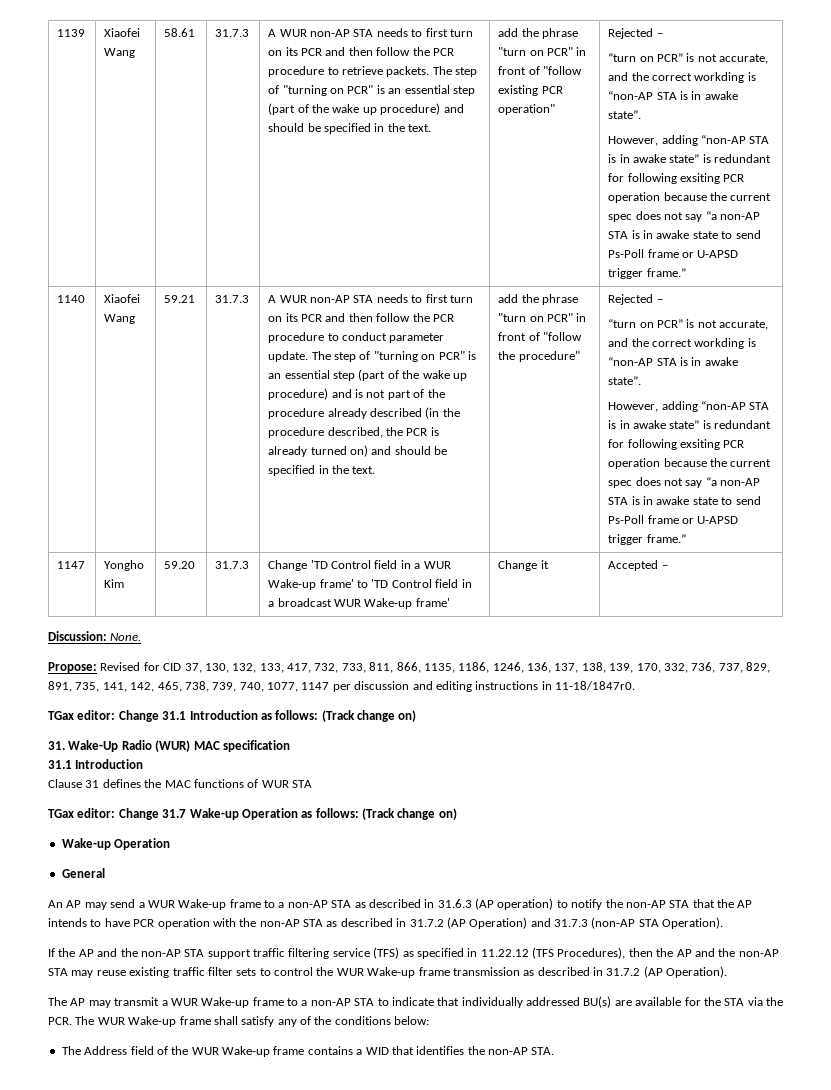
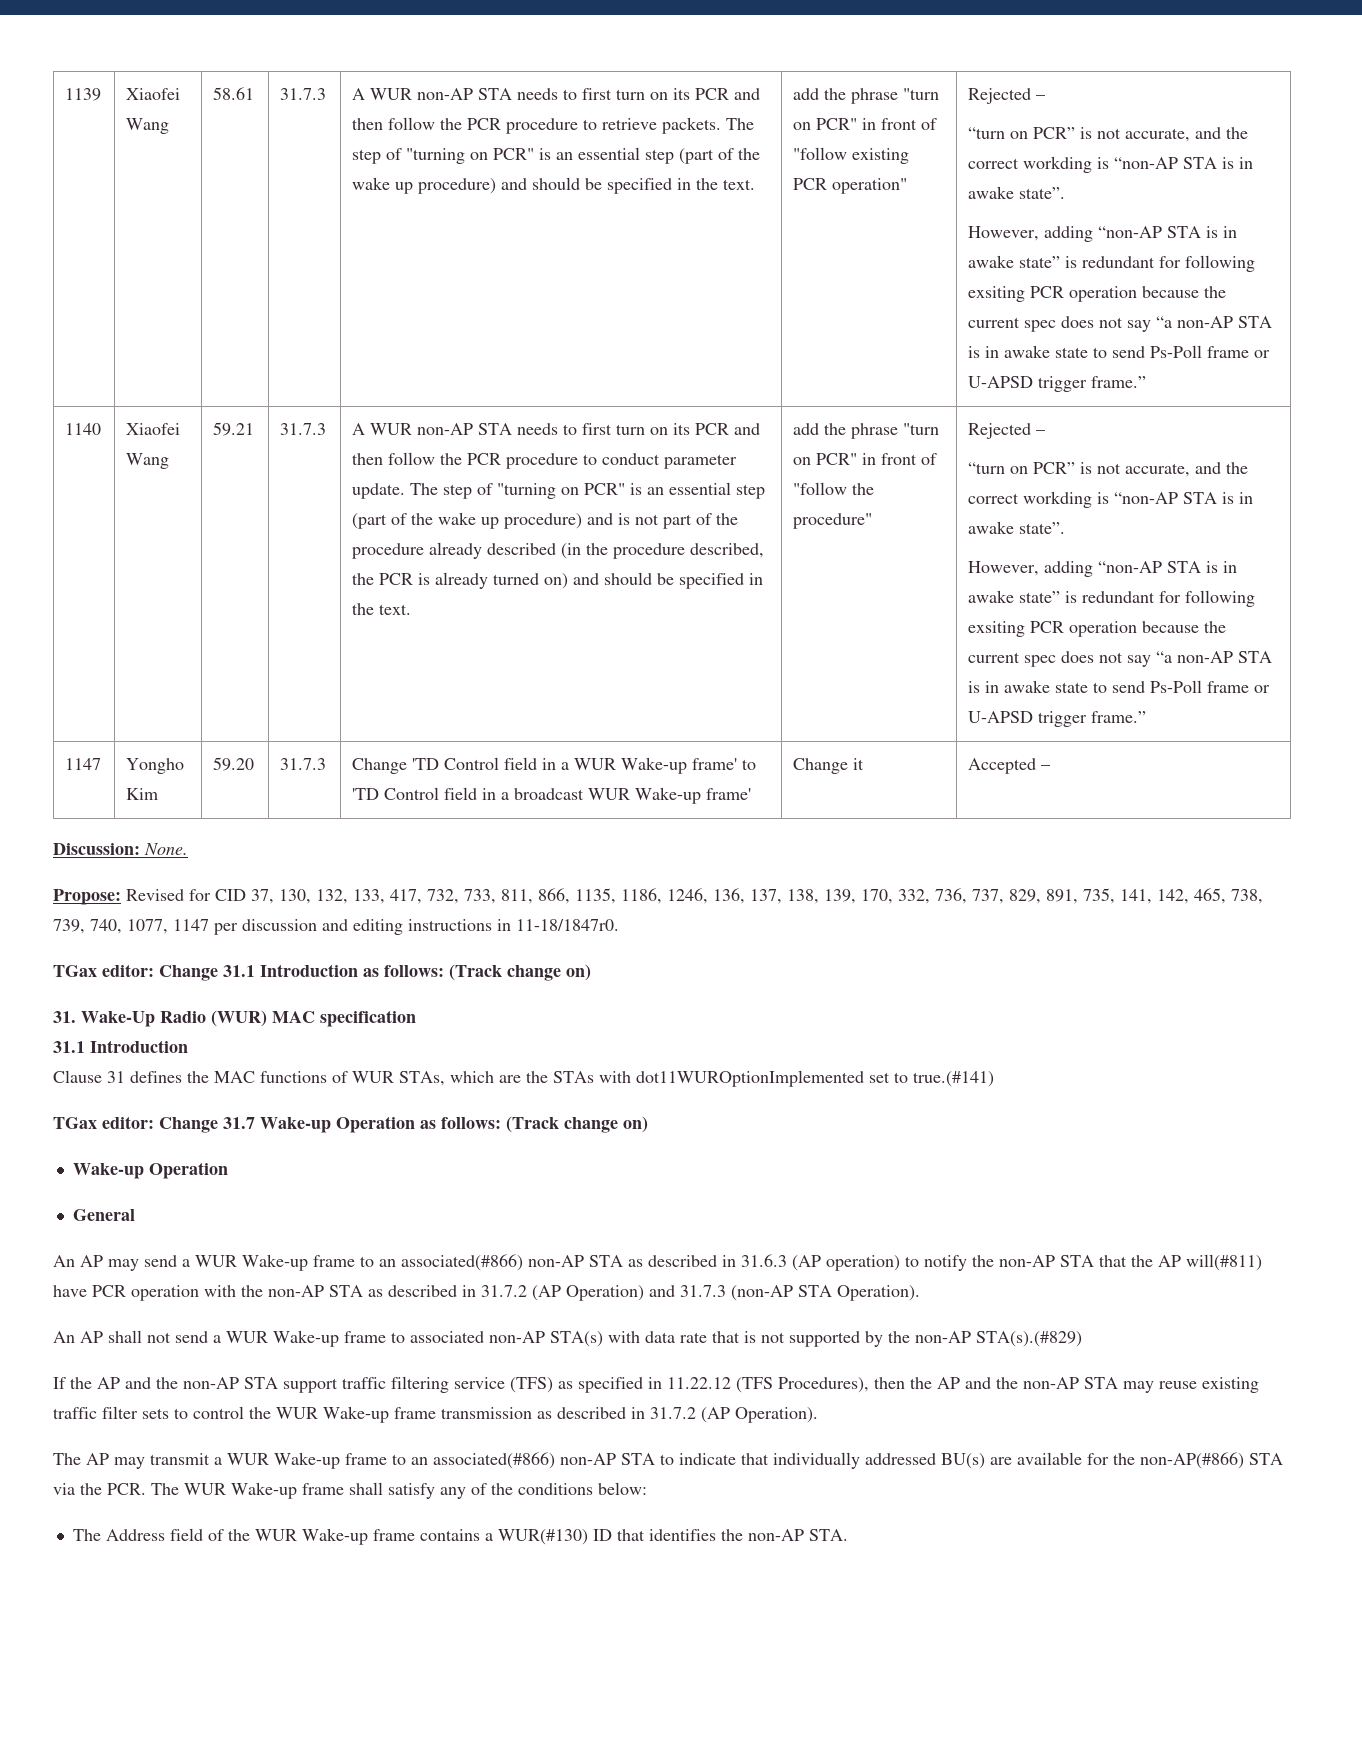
[292,780,312,788] STA -> [399,1070,994,1087] STAs, which are the STAs with dot11WUROptionImplemented set to true.(#141)
[278,902,285,908] a -> [379,1254,523,1271] an associated(#866)
[48,918,102,927] intends to -> [1186,1254,1262,1271] will(#811)
(724, 923) none -> [53,1330,1082,1347] // An AP shall not send a WUR Wake-up frame to associated non-AP STA(s) with data rate that is not supported by the non-AP STA(s).(#829)
[301,1000,308,1006] a -> [411,1452,555,1469] an associated(#866)
(721, 1001) none -> [1140,1452,1244,1469] non-AP(#866)
[365,1047,389,1055] WID -> [497,1529,612,1545] WUR(#130) ID

